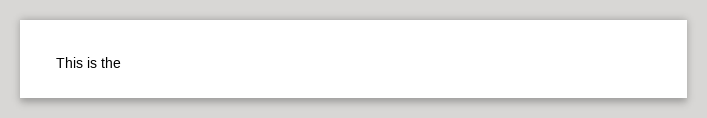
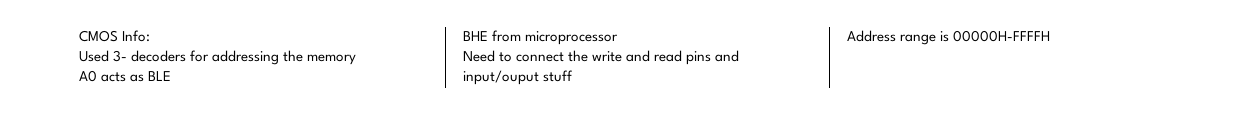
[56,57,121,68] This is the -> [79,30,151,42] [79,50,357,65] [79,70,172,82] [463,30,619,45] [463,50,740,65] [463,70,574,85] [847,30,1051,45] CMOS Info: // Used 3- decoders for addressing the memory // A0 acts as BLE // BHE from microprocessor // Need to connect the write and read pins and input/ouput stuff // Address range is 00000H-FFFFH

